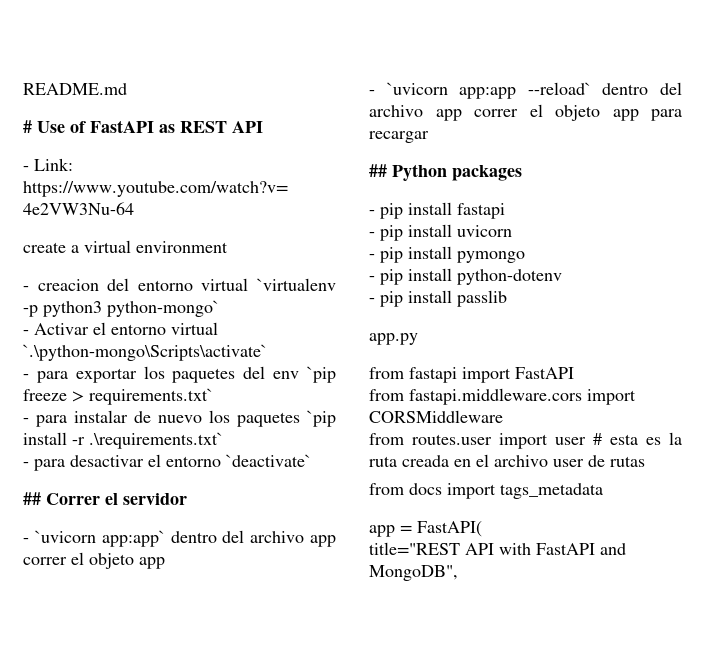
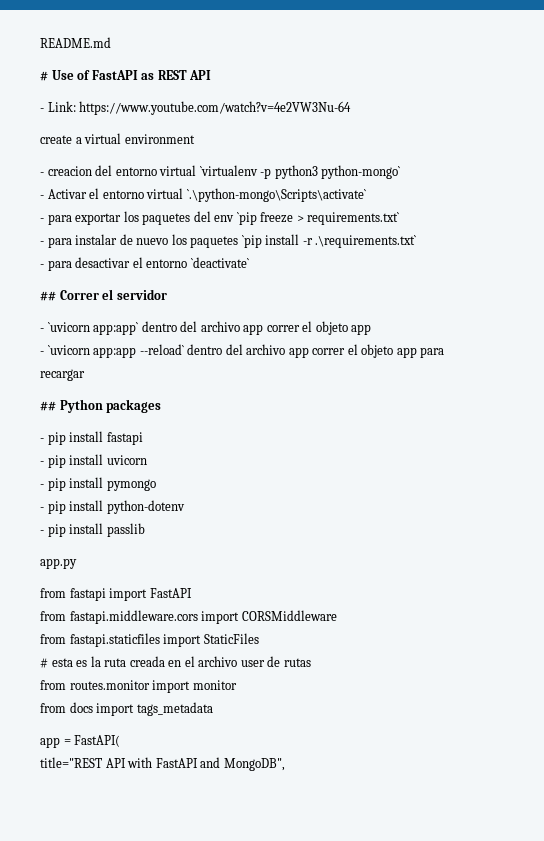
[412,433,586,449] routes.user import user -> [69,633,259,647] fastapi.staticfiles import StaticFiles //
(645, 461) none -> [40,680,237,693] // from routes.monitor import monitor

